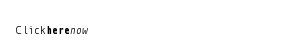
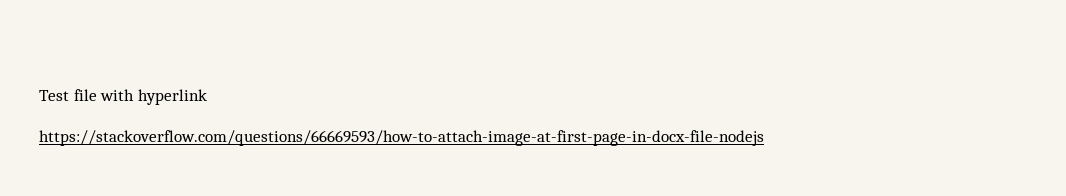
[16,26,89,34] Clickherenow -> [39,89,207,105] [39,130,764,146] Test file with hyperlink // https://stackoverflow.com/questions/66669593/how-to-attach-image-at-first-page-in-docx-file-nodejs

